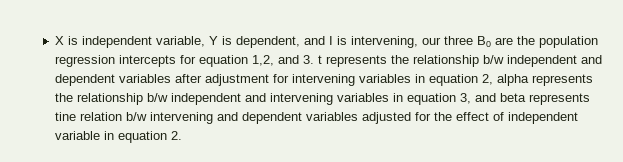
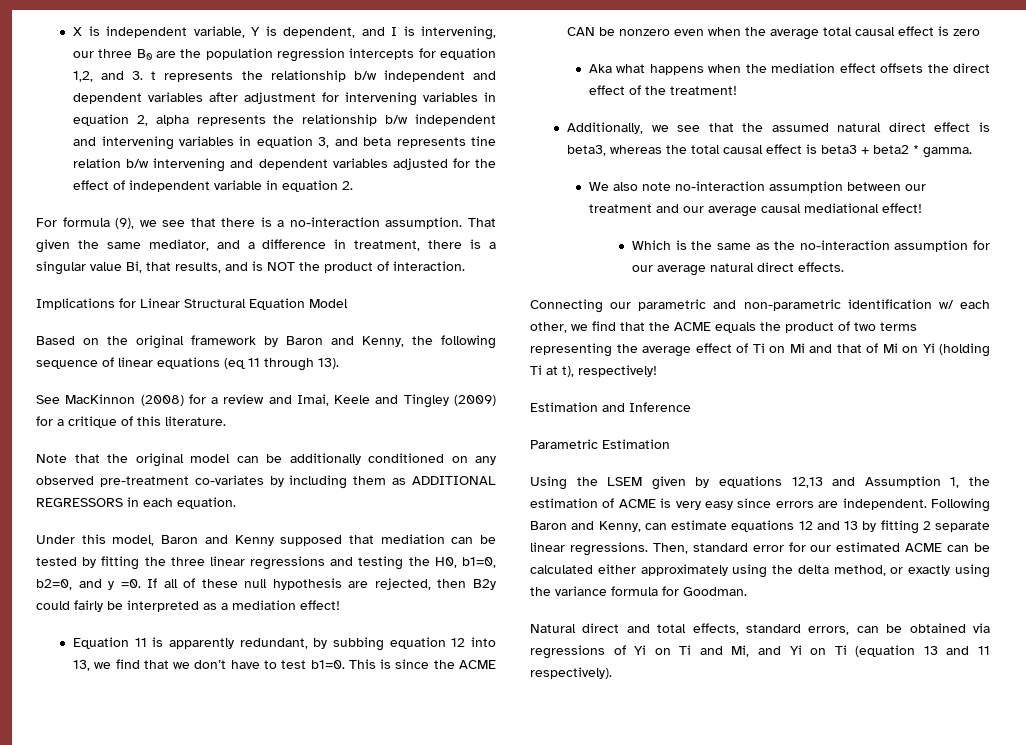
(182, 135) none -> [36,217,496,229] [36,239,497,253] [36,261,465,275] [36,298,348,310] [36,335,496,349] [36,357,339,371] [36,394,496,408] [36,416,226,428] [36,453,496,467] [36,475,496,489] [36,497,236,509] [36,534,496,546] [36,556,497,570] [36,578,497,590] [36,600,340,612] [73,637,497,651] [73,659,497,671] [567,26,981,40] [588,63,991,75] [588,85,737,95] [567,122,990,134] [567,144,973,158] [588,181,926,193] [588,203,922,217] [632,240,990,252] [632,262,845,276] [530,299,990,313] [530,321,917,333] [530,343,990,357] [530,365,657,377] [530,402,691,412] [530,439,670,449] [530,476,990,490] [530,498,990,512] [530,520,990,534] [530,542,990,556] [530,564,990,578] [530,586,747,596] [530,623,990,635] [530,645,990,659] [530,667,612,679] // For formula (9), we see that there is a no-interaction assumption. That given the same mediator, and a difference in treatment, there is a singular value Bi, that results, and is NOT the product of interaction. // Implications for Linear Structural Equation Model // Based on the original framework by Baron and Kenny, the following sequence of linear equations (eq 11 through 13). // See MacKinnon (2008) for a review and Imai, Keele and Tingley (2009) for a critique of this literature. // Note that the original model can be additionally conditioned on any observed pre-treatment co-variates by including them as ADDITIONAL REGRESSORS in each equation. // Under this model, Baron and Kenny supposed that mediation can be tested by fitting the three linear regressions and testing the H0, b1=0, b2=0, and y =0. If all of these null hypothesis are rejected, then B2y could fairly be interpreted as a mediation effect! // Equation 11 is apparently redundant, by subbing equation 12 into 13, we find that we don’t have to test b1=0. This is since the ACME CAN be nonzero even when the average total causal effect is zero // Aka what happens when the mediation effect offsets the direct effect of the treatment! // Additionally, we see that the assumed natural direct effect is beta3, whereas the total causal effect is beta3 + beta2 * gamma. // We also note no-interaction assumption between our treatment and our average causal mediational effect! // Which is the same as the no-interaction assumption for our average natural direct effects. // Connecting our parametric and non-parametric identification w/ each other, we find that the ACME equals the product of two terms representing the average effect of Ti on Mi and that of Mi on Yi (holding Ti at t), respectively! // Estimation and Inference // Parametric Estimation // Using the LSEM given by equations 12,13 and Assumption 1, the estimation of ACME is very easy since errors are independent. Following Baron and Kenny, can estimate equations 12 and 13 by fitting 2 separate linear regressions. Then, standard error for our estimated ACME can be calculated either approximately using the delta method, or exactly using the variance formula for Goodman. // Natural direct and total effects, standard errors, can be obtained via regressions of Yi on Ti and Mi, and Yi on Ti (equation 13 and 11 respectively).

